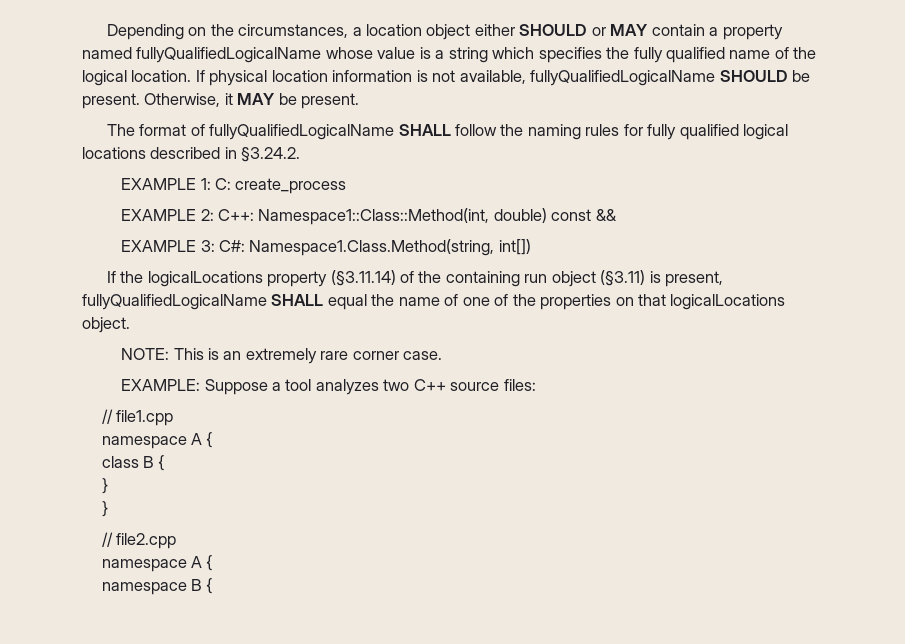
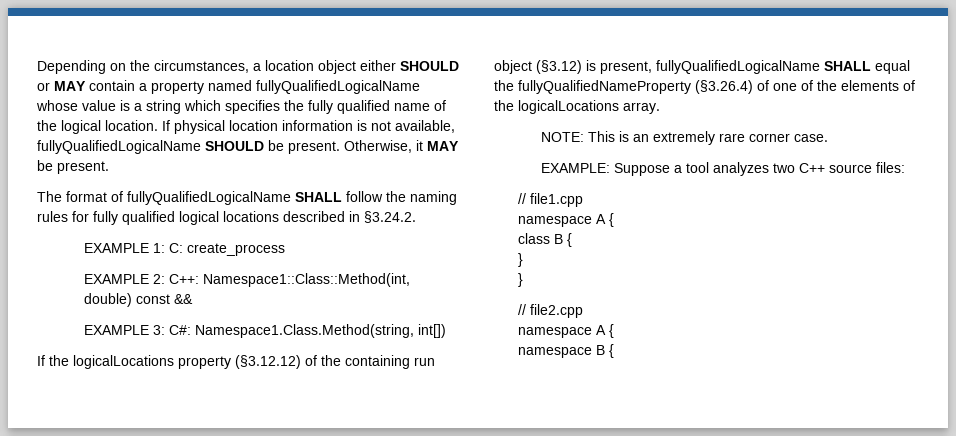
[330,270,396,286] (§3.11.14) -> [235,355,301,369] (§3.12.12)
[600,270,646,286] (§3.11) -> [536,60,582,74] (§3.12)
[398,297,440,306] name -> [518,80,753,94] fullyQualifiedNameProperty (§3.26.4)
[540,294,786,310] [82,317,130,333] properties on that logicalLocations object. -> [841,80,915,91] [494,100,660,114] elements of the logicalLocations array.

